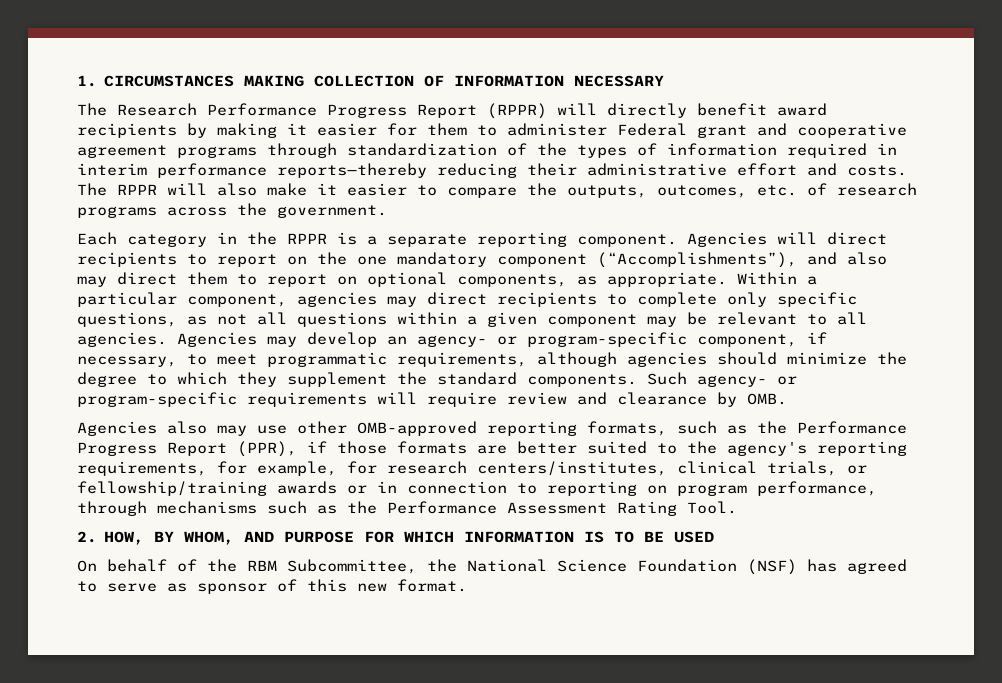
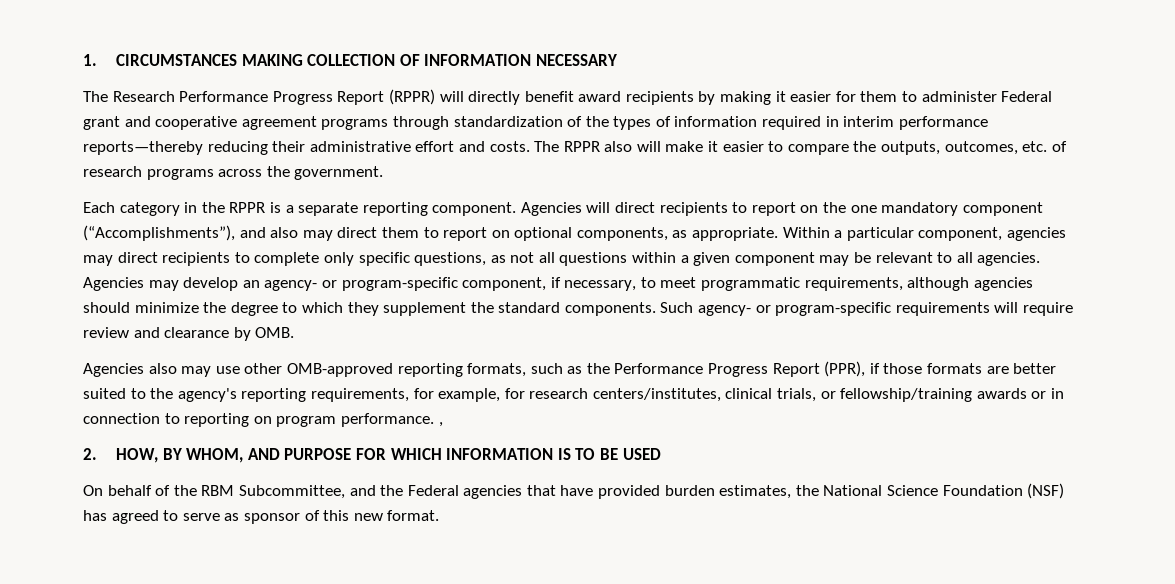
[167,183,257,196] will also -> [604,141,661,152] also will
[757,481,877,496] [77,501,737,516] performance, through mechanisms such as the Performance Assessment Rating Tool. -> [340,413,443,427] performance. ,
(417, 566) none -> [349,485,792,499] and the Federal agencies that have provided burden estimates,

